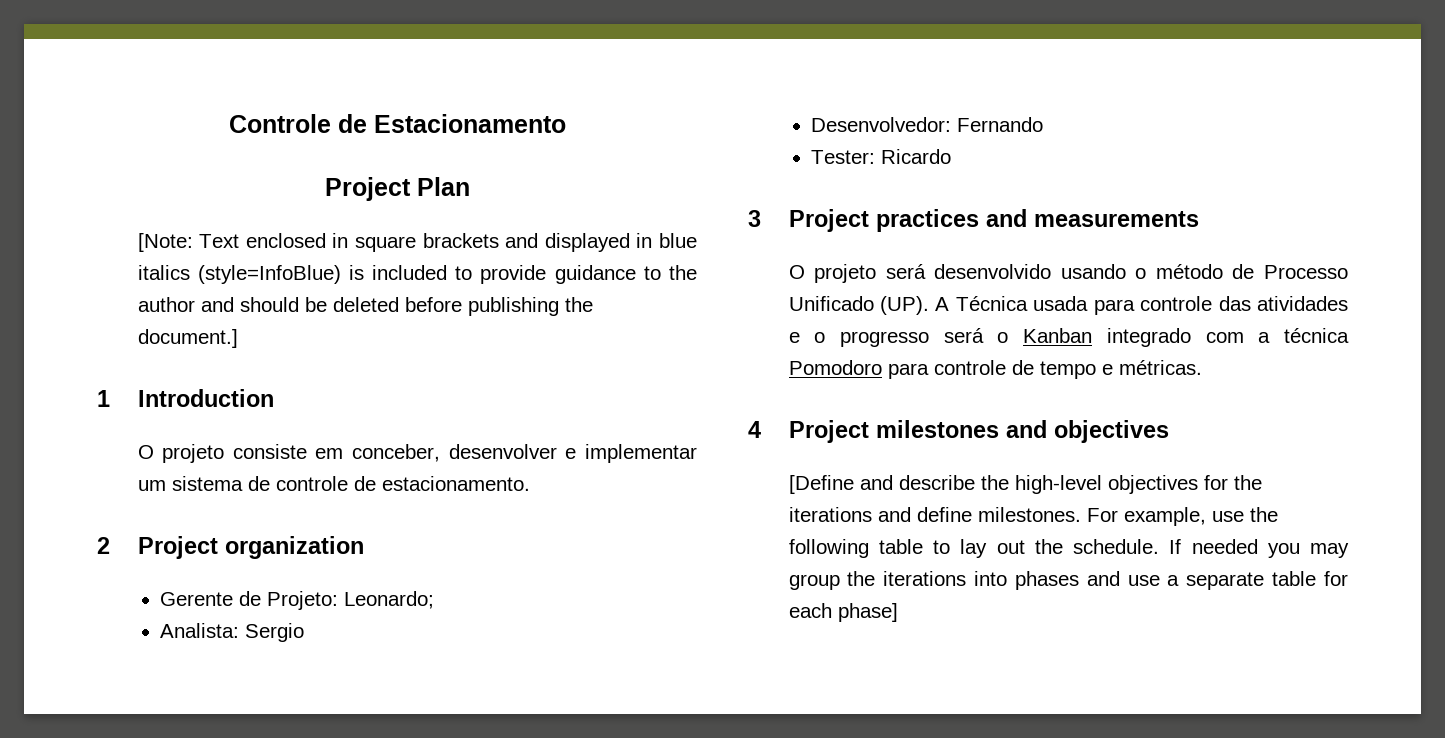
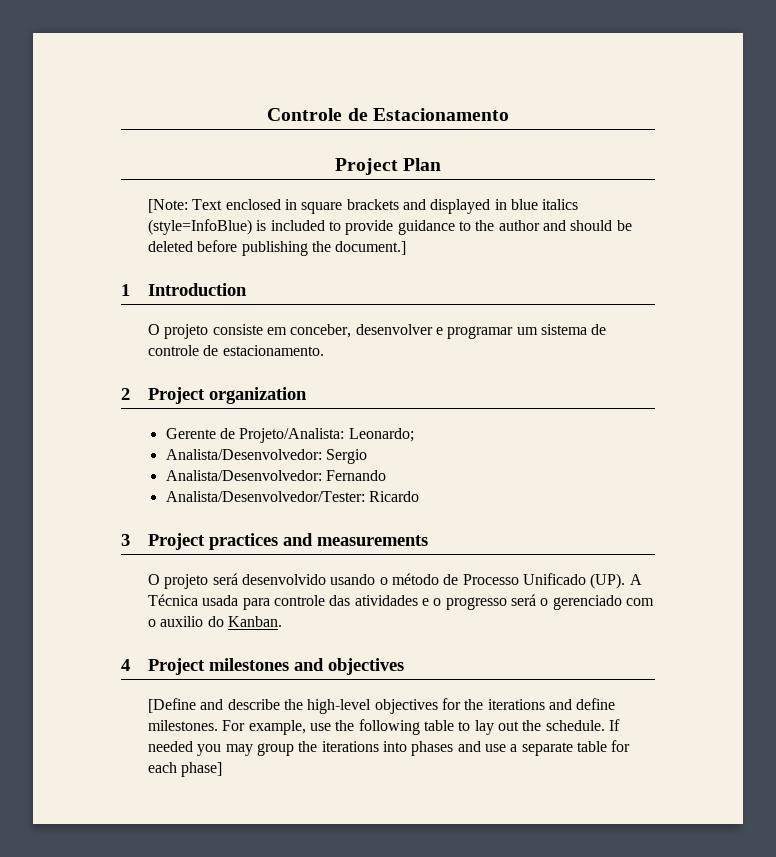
[585,444,697,463] implementar -> [447,326,514,339] programar
[267,591,339,610] Projeto: -> [239,428,345,443] Projeto/Analista:
[160,623,240,638] Analista: -> [165,449,322,460] Analista/Desenvolvedor:
[811,117,952,132] Desenvolvedor: -> [165,470,322,481] Analista/Desenvolvedor:
[811,150,876,164] Tester: -> [165,491,365,502] Analista/Desenvolvedor/Tester:
[1023,328,1349,347] [788,360,1202,379] Kanban integrado com a técnica Pomodoro para controle de tempo e métricas. -> [552,595,654,610] [148,616,283,627] gerenciado com o auxilio do Kanban.

